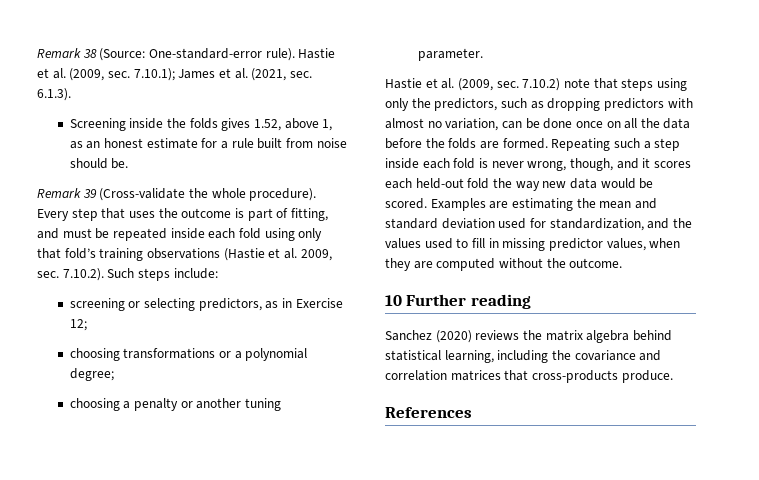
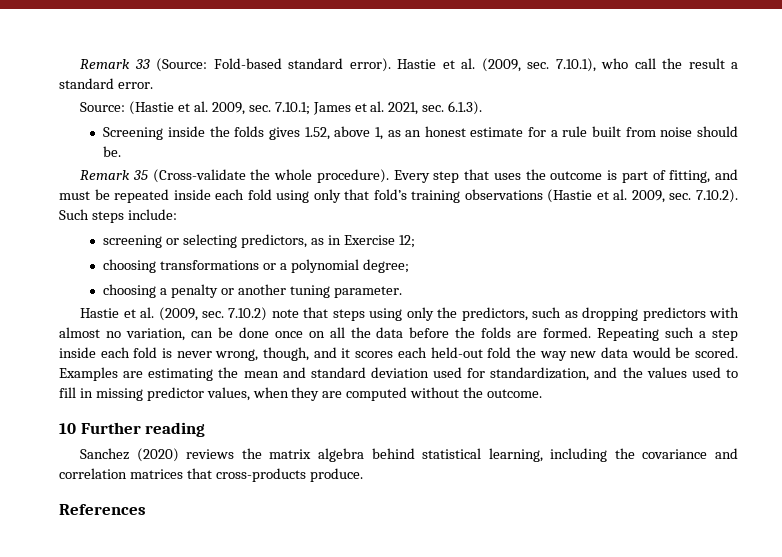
[37,48,336,61] [37,68,175,81] Remark 38 (Source: One-standard-error rule). Hastie et al. (2009, sec. 7.10.1); -> [80,58,738,72] [59,78,153,89] [80,101,310,115] Remark 33 (Source: Fold-based standard error). Hastie et al. (2009, sec. 7.10.1), who call the result a standard error. // Source: (Hastie et al. 2009, sec. 7.10.1;
[251,68,287,81] (2021, -> [388,102,419,115] 2021,
[82,189,97,198] 39 -> [132,170,148,180] 35

